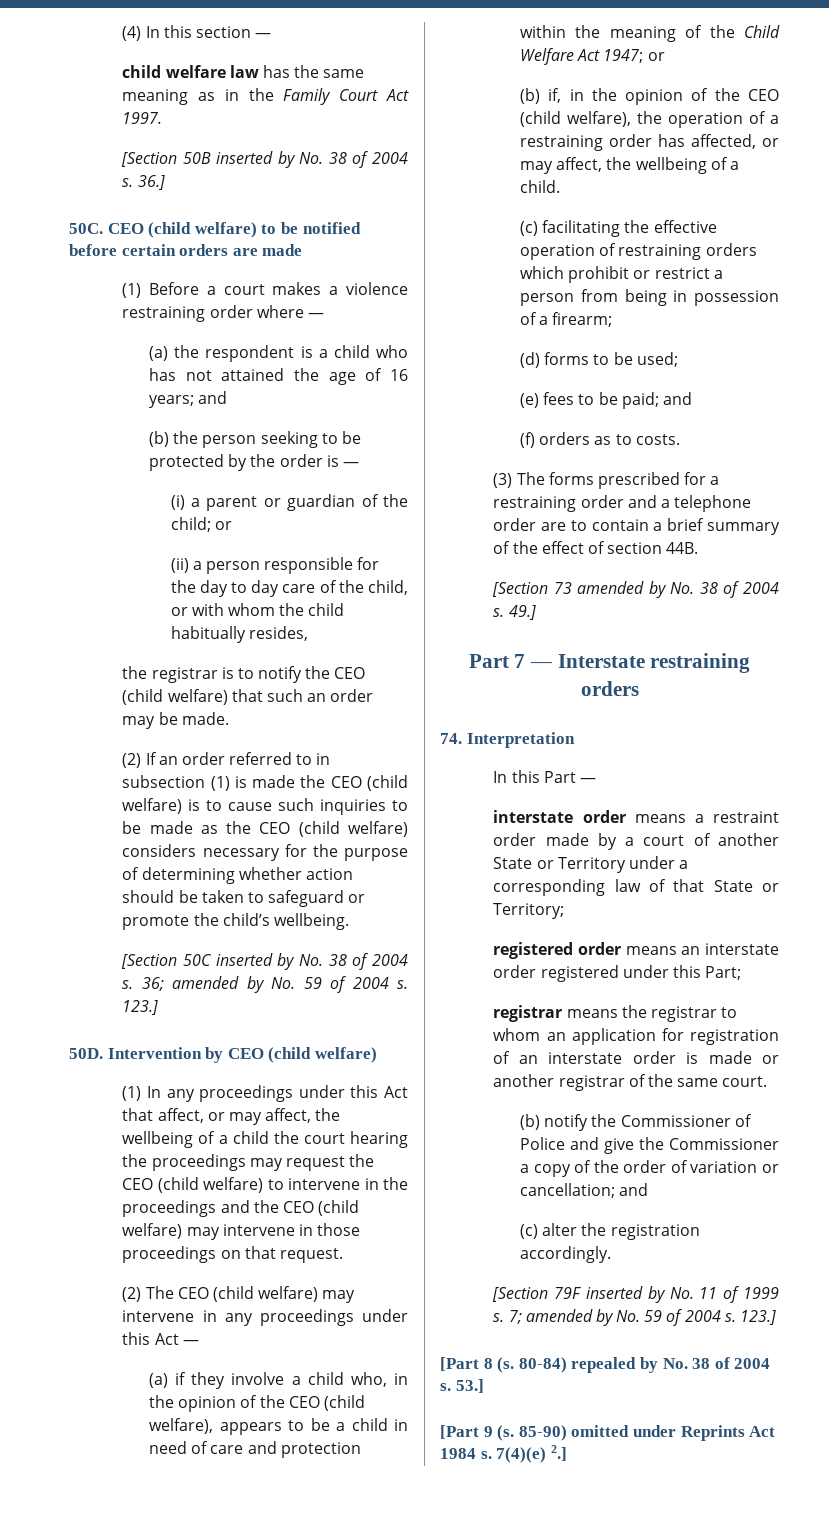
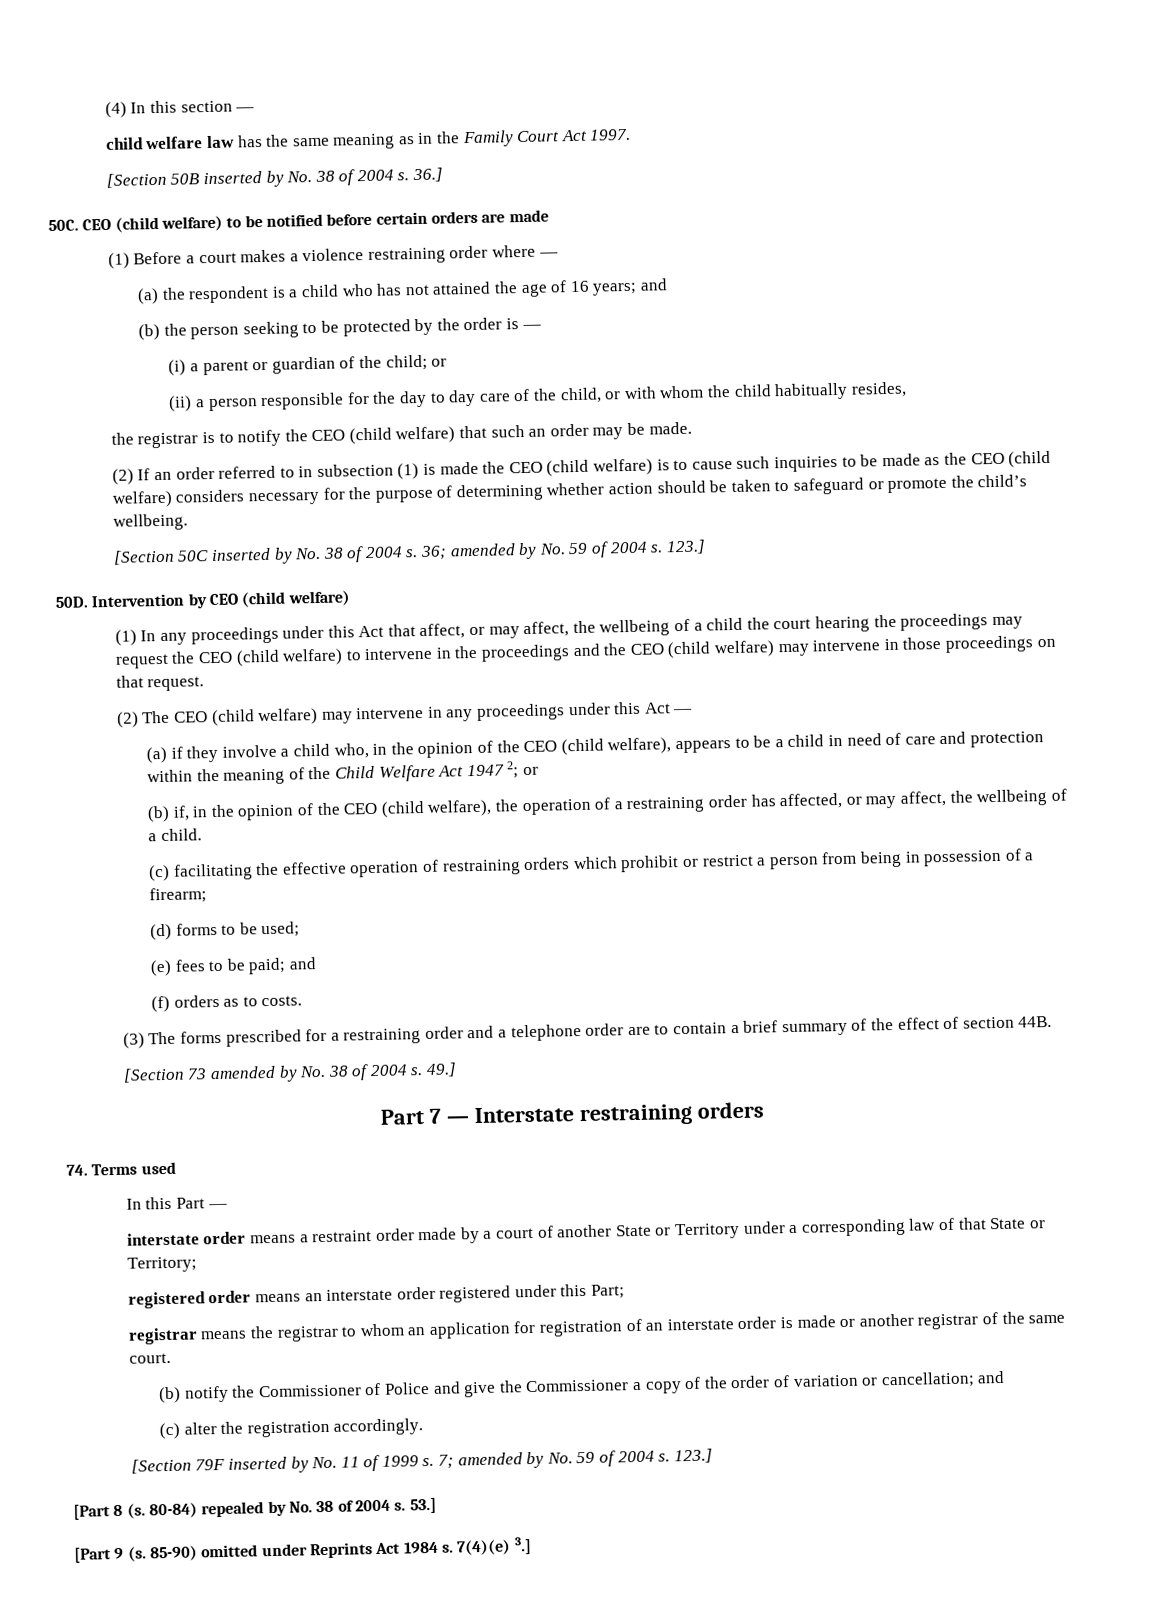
[603,49,644,63] 1947; -> [466,761,520,779] 1947 2;
[466,732,575,748] Interpretation -> [91,1161,176,1176] Terms used
[550,1445,567,1461] 2.] -> [513,1537,532,1555] 3.]

